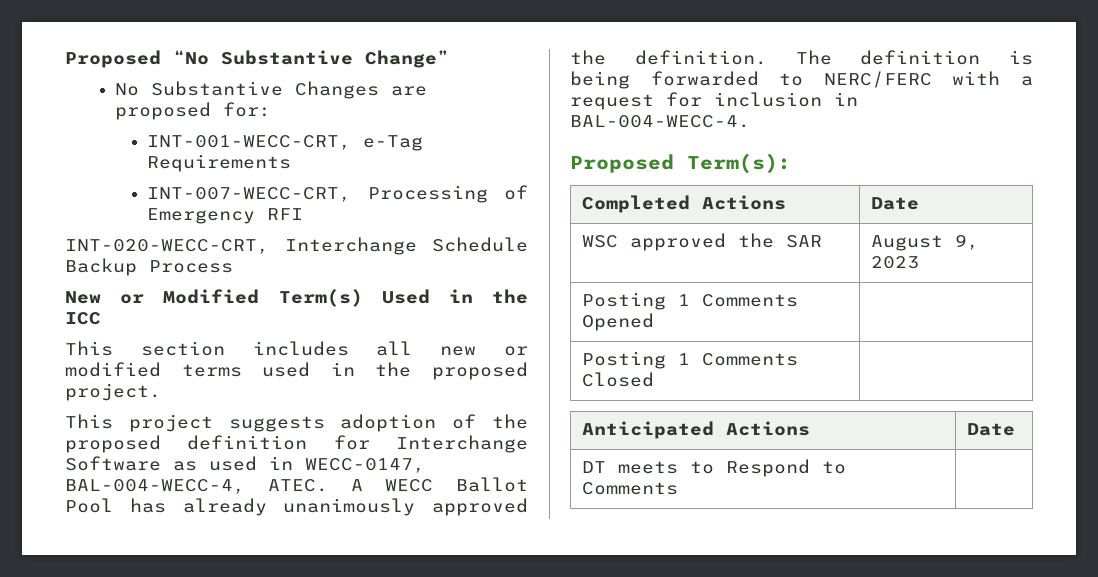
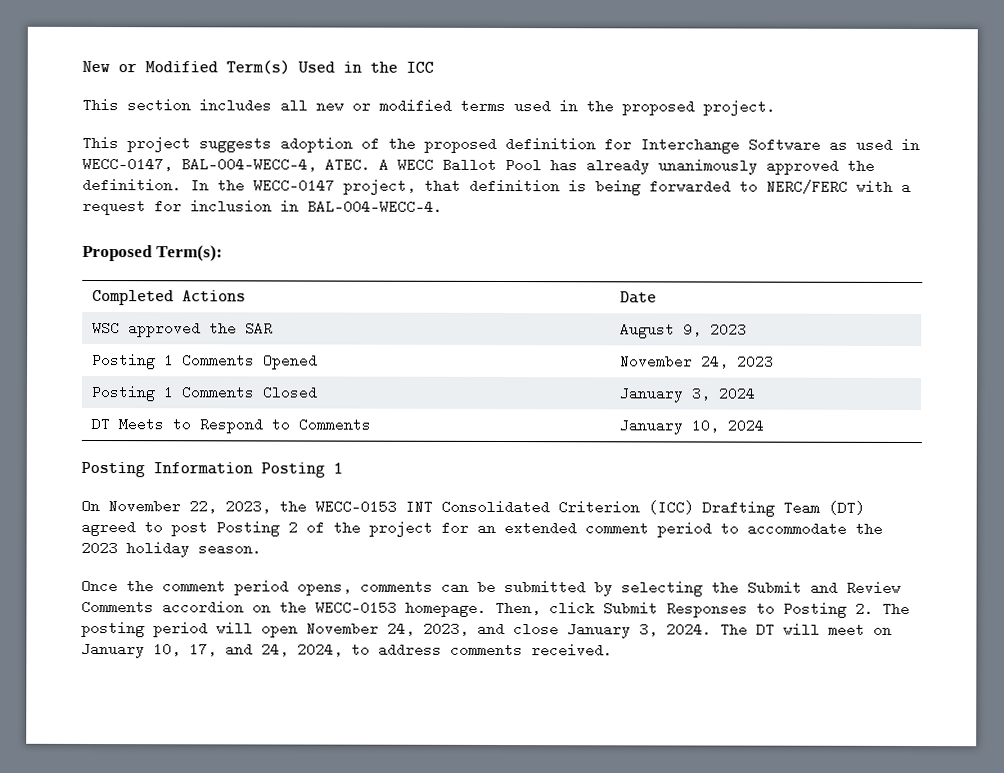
[65,50,449,68] [115,81,428,99] [115,102,272,120] [147,135,424,151] [147,154,292,172] [147,185,528,203] [147,208,304,224] [65,237,528,255] [65,258,233,276] Proposed “No Substantive Change” // No Substantive Changes are proposed for: // INT-001-WECC-CRT, e-Tag Requirements // INT-007-WECC-CRT, Processing of Emergency RFI // INT-020-WECC-CRT, Interchange Schedule Backup Process // -> (82, 66) none
[795,50,832,65] The -> [190,178,461,195] In the WECC-0147 project, that
(654, 322) none -> [619,354,774,369] November 24, 2023
[581,421,810,439] [966,423,1015,436] [581,461,678,474] // Anticipated Actions | Date // DT meets -> [618,386,756,403] [90,416,164,432] January 3, 2024 // DT Meets
(678, 488) none -> [618,418,764,435] [81,461,343,478] [81,498,865,517] [81,519,883,538] [81,540,262,558] [81,578,901,597] [81,599,910,618] [81,621,892,639] [81,641,613,659] January 10, 2024 // Posting Information Posting 1 // On November 22, 2023, the WECC-0153 INT Consolidated Criterion (ICC) Drafting Team (DT) agreed to post Posting 2 of the project for an extended comment period to accommodate the 2023 holiday season. // Once the comment period opens, comments can be submitted by selecting the Submit and Review Comments accordion on the WECC-0153 homepage. Then, click Submit Responses to Posting 2. The posting period will open November 24, 2023, and close January 3, 2024. The DT will meet on January 10, 17, and 24, 2024, to address comments received.

